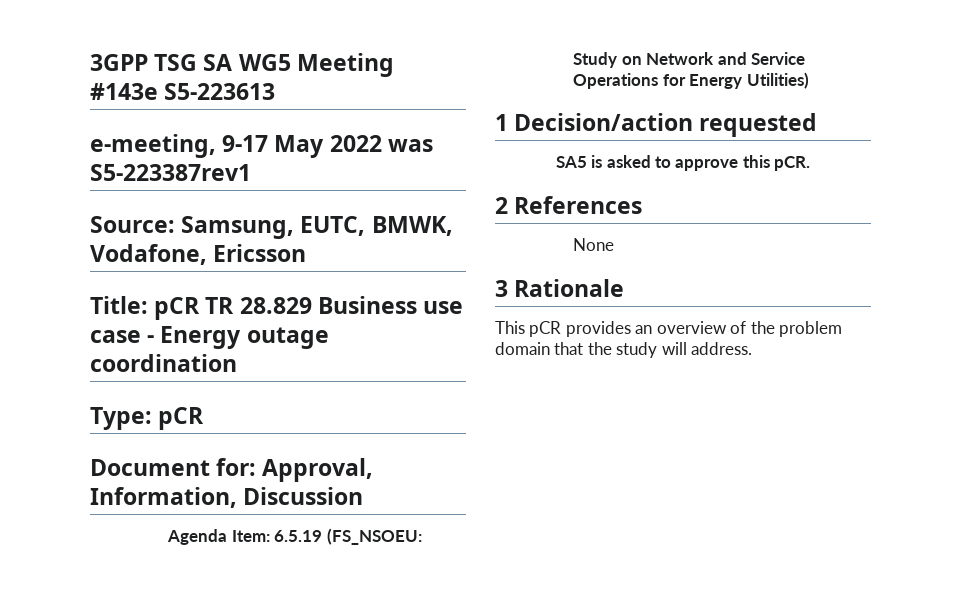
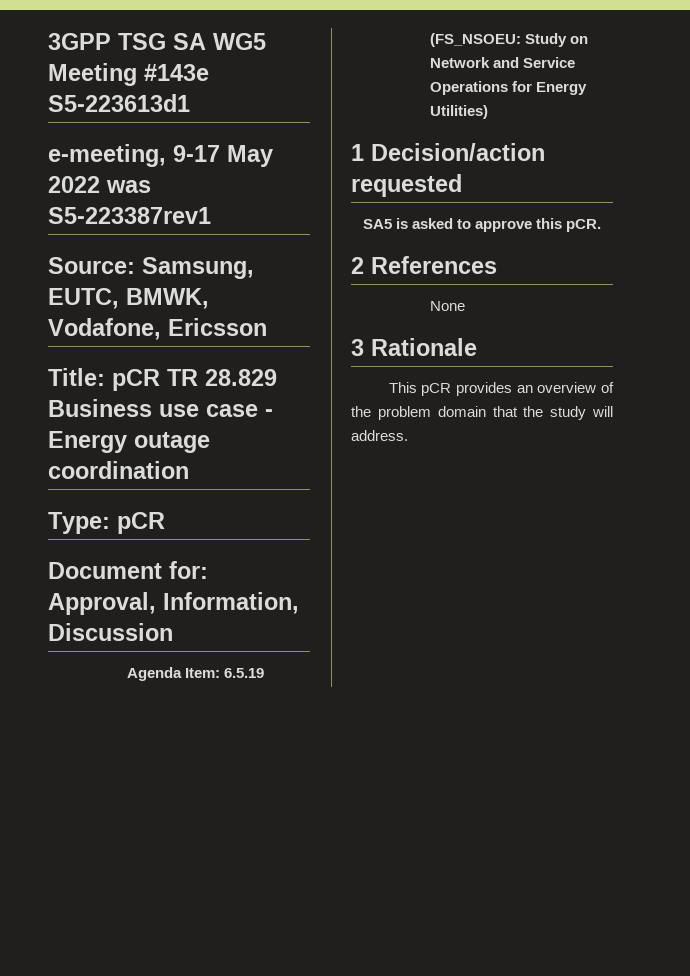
[164,83,276,100] S5-223613 -> [48,94,190,112] S5-223613d1

